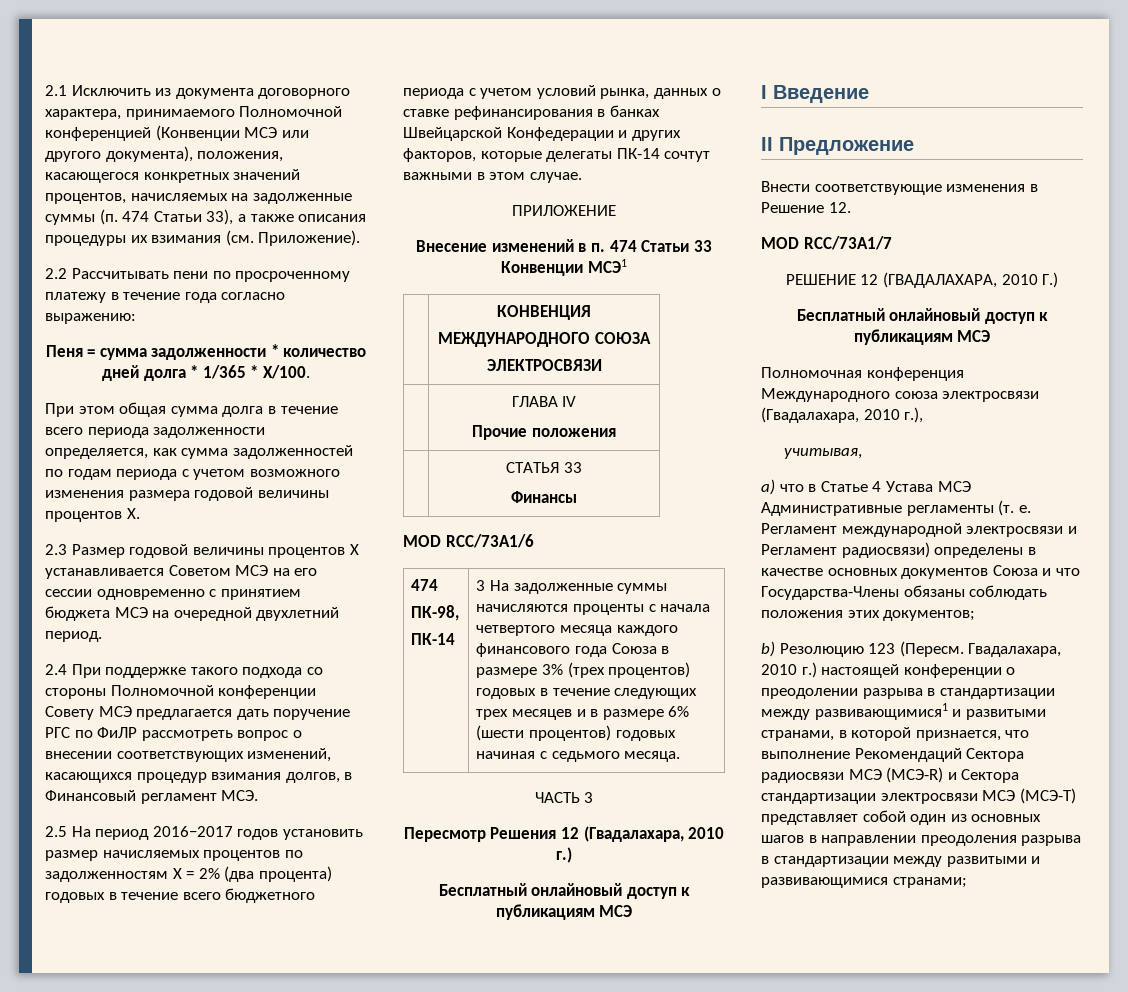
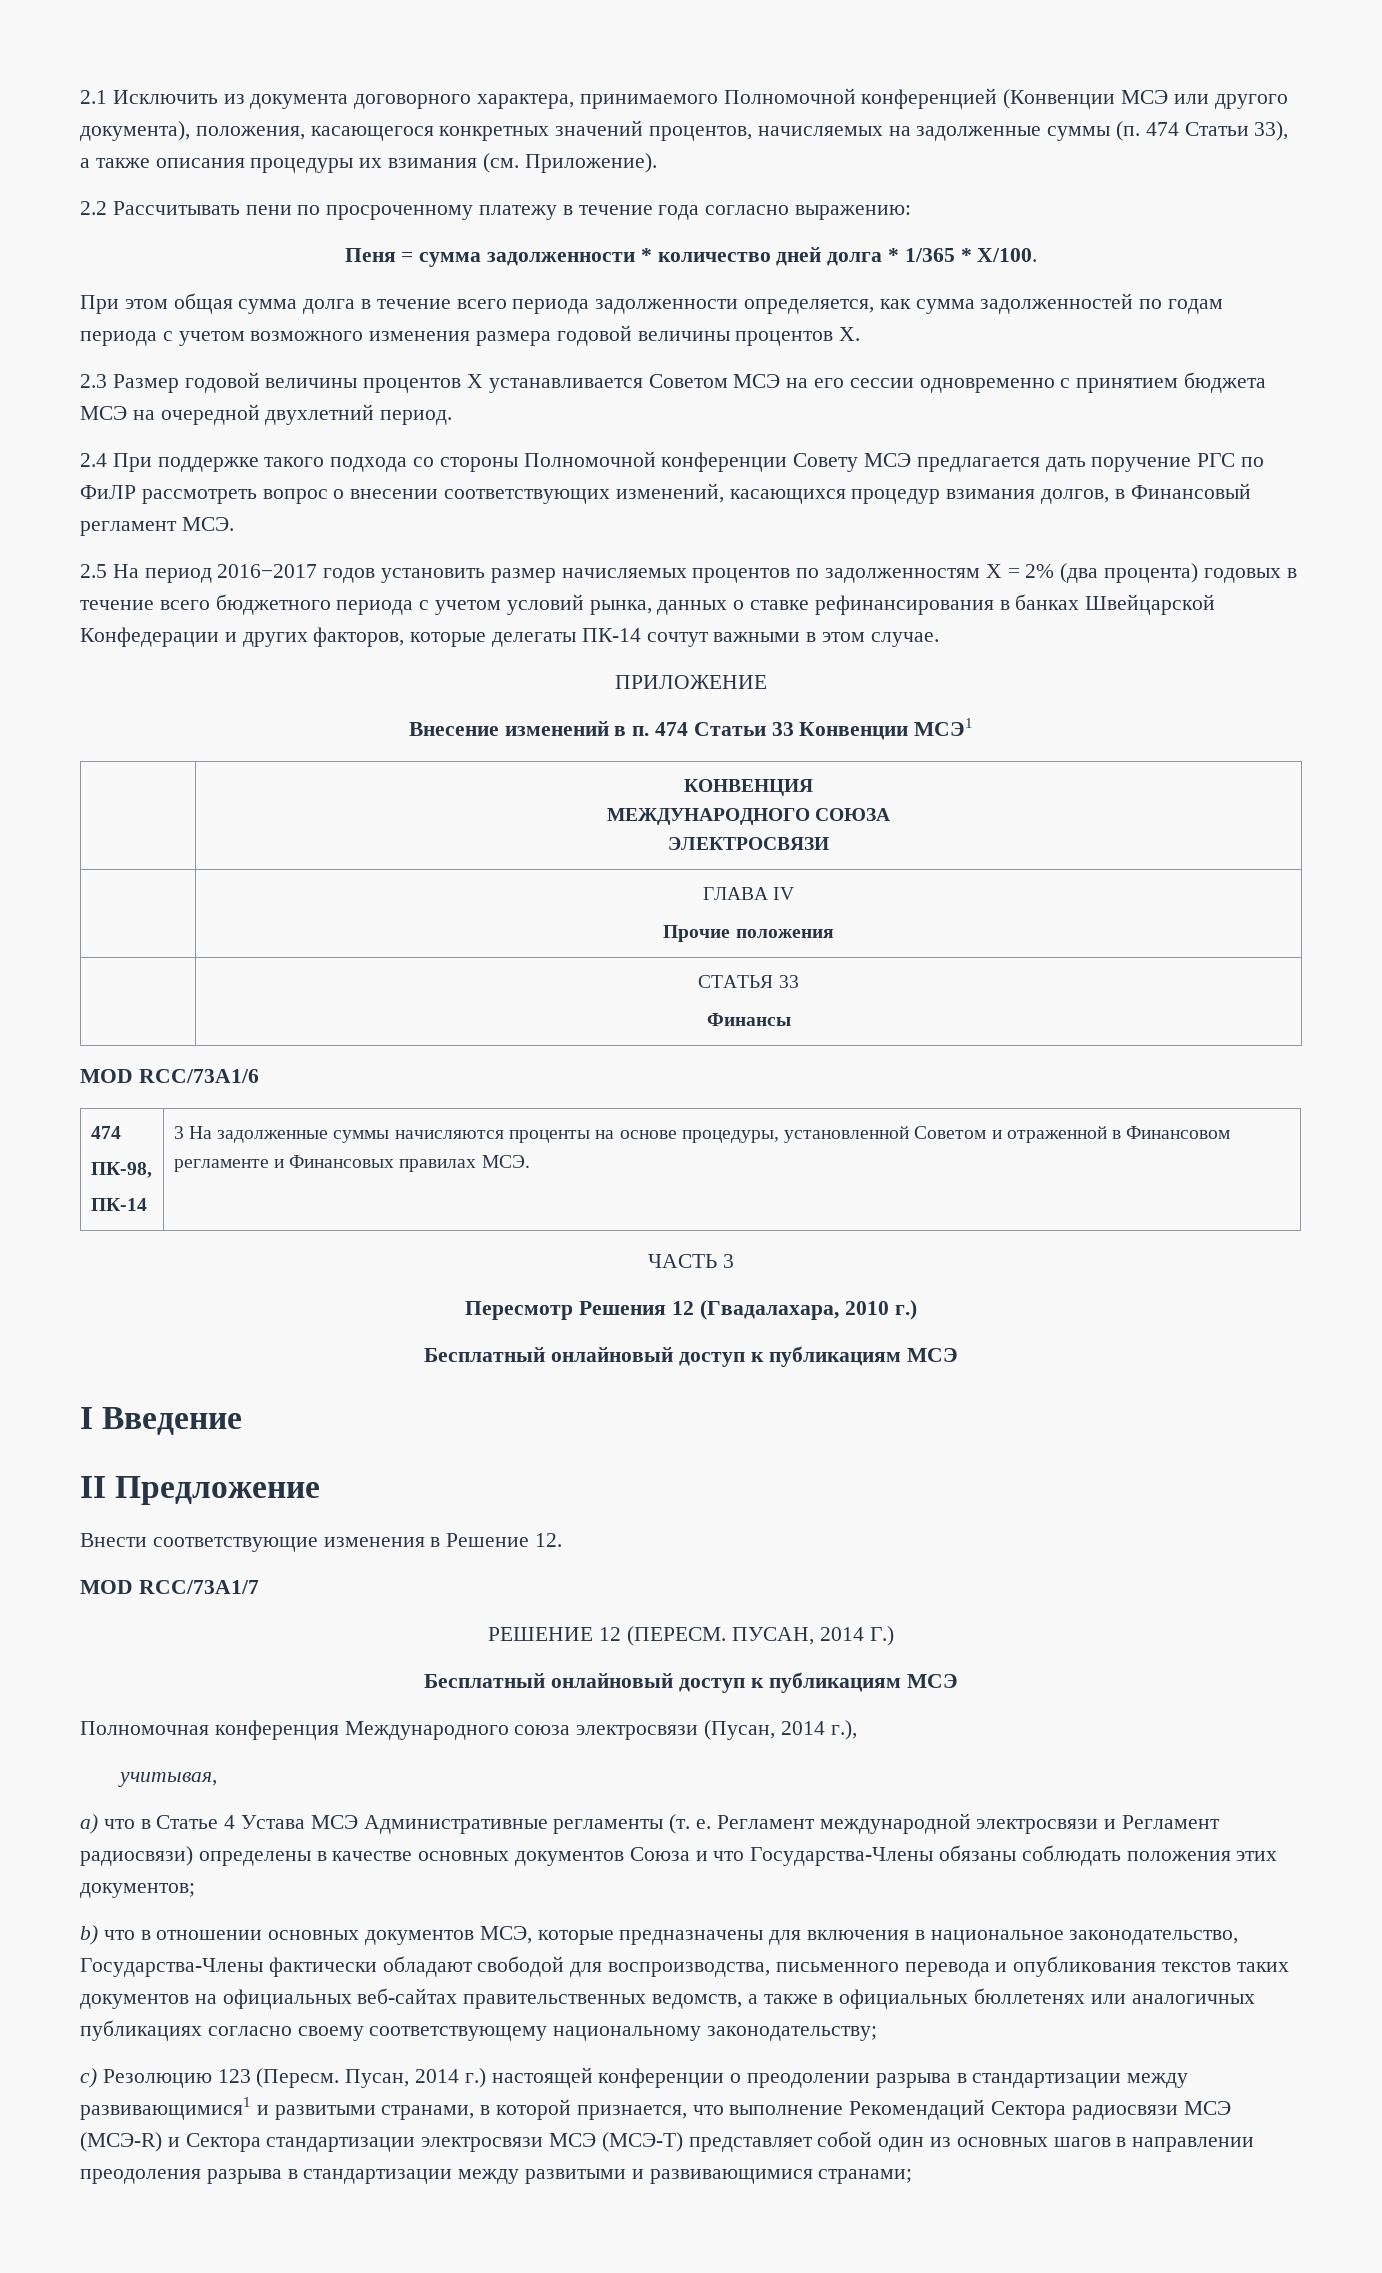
[648,604,711,612] [476,625,678,636] [476,643,670,657] [476,662,691,678] [476,688,698,699] [476,706,690,720] [476,725,676,741] [476,751,681,762] с начала четвертого месяца каждого финансового года Союза в размере 3% (трех процентов) годовых в течение следующих трех месяцев и в размере 6% (шести процентов) годовых начиная с седьмого месяца. -> [595,1126,1231,1143] [173,1155,530,1172] на основе процедуры, установленной Советом и отраженной в Финансовом регламенте и Финансовых правилах МСЭ.
[883,272,1038,288] (ГВАДАЛАХАРА, 2010 -> [627,1626,864,1646] (ПЕРЕСМ. ПУСАН, 2014
[761,407,900,423] (Гвадалахара, 2010 -> [704,1720,825,1740] (Пусан, 2014
(775, 649) none -> [103,1926,1239,1945] [80,1956,1289,1977] [80,1988,1255,2009] [80,2020,878,2041] [80,2068,97,2088] что в отношении основных документов МСЭ, которые предназначены для включения в национальное законодательство, Государства-Члены фактически обладают свободой для воспроизводства, письменного перевода и опубликования текстов таких документов на официальных веб-сайтах правительственных ведомств, а также в официальных бюллетенях или аналогичных публикациях согласно своему соответствующему национальному законодательству; // c)
[968,643,1062,657] [761,664,797,675] Гвадалахара, 2010 -> [345,2069,460,2088] Пусан, 2014

